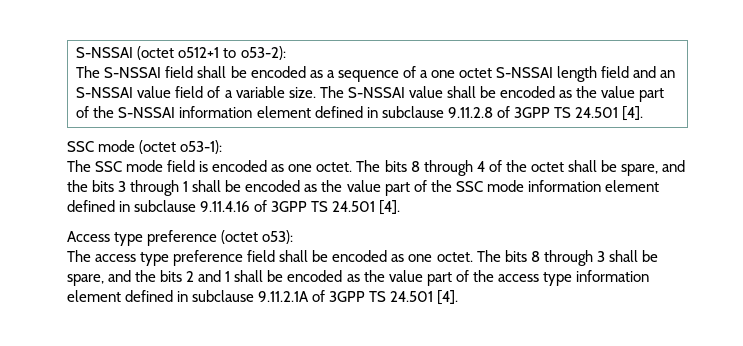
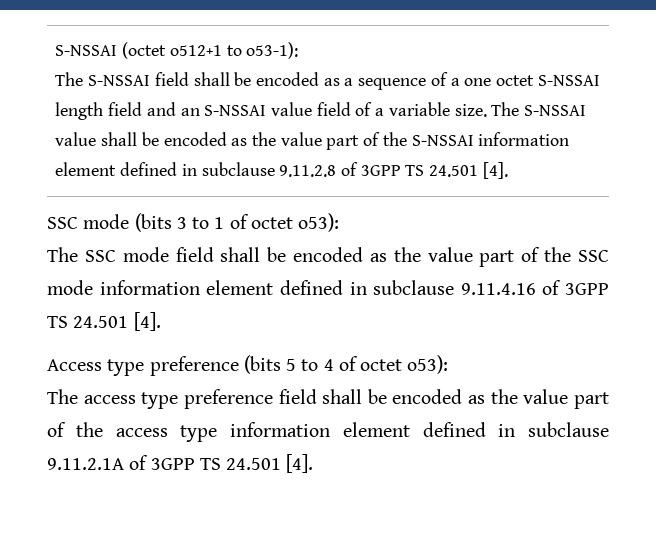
[240,46,286,60] o53-2): -> [246,42,299,59] o53-1):
[139,140,223,154] [67,160,685,176] [67,180,189,196] (octet o53-1): // The SSC mode field is encoded as one octet. The bits 8 through 4 of the octet shall be spare, and the bits 3 through 1 -> [134,213,340,232] [47,247,214,262] (bits 3 to 1 of octet o53): // The SSC mode field
[221,230,259,244] (octet -> [243,355,403,374] (bits 5 to 4 of octet
[408,250,658,266] [67,270,360,286] one octet. The bits 8 through 3 shall be spare, and the bits 2 and 1 shall be encoded as -> (486, 399) none

